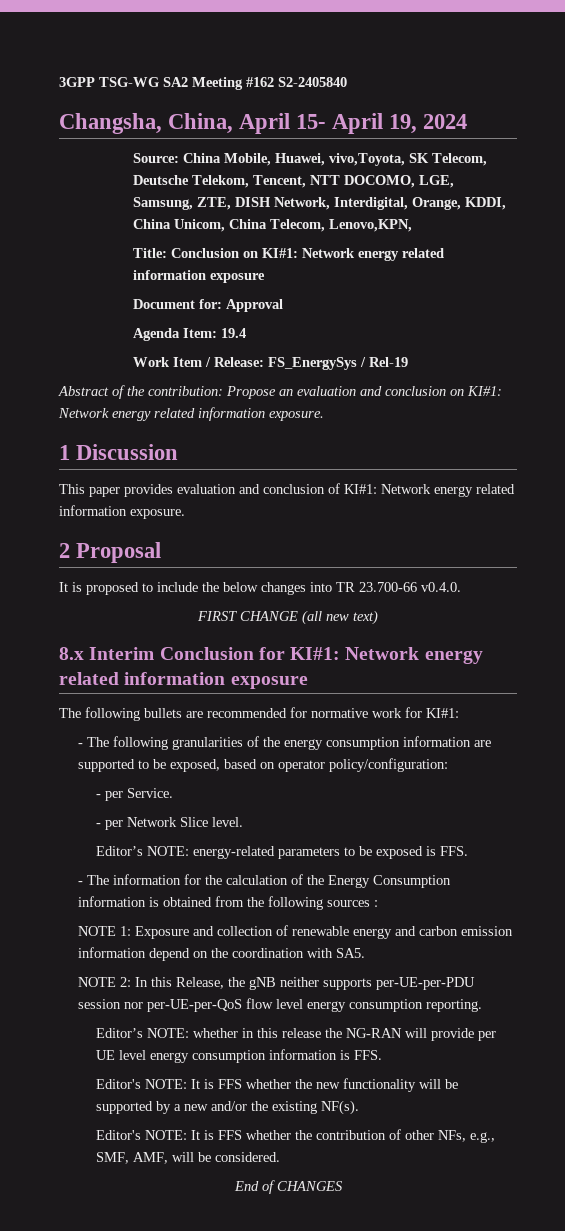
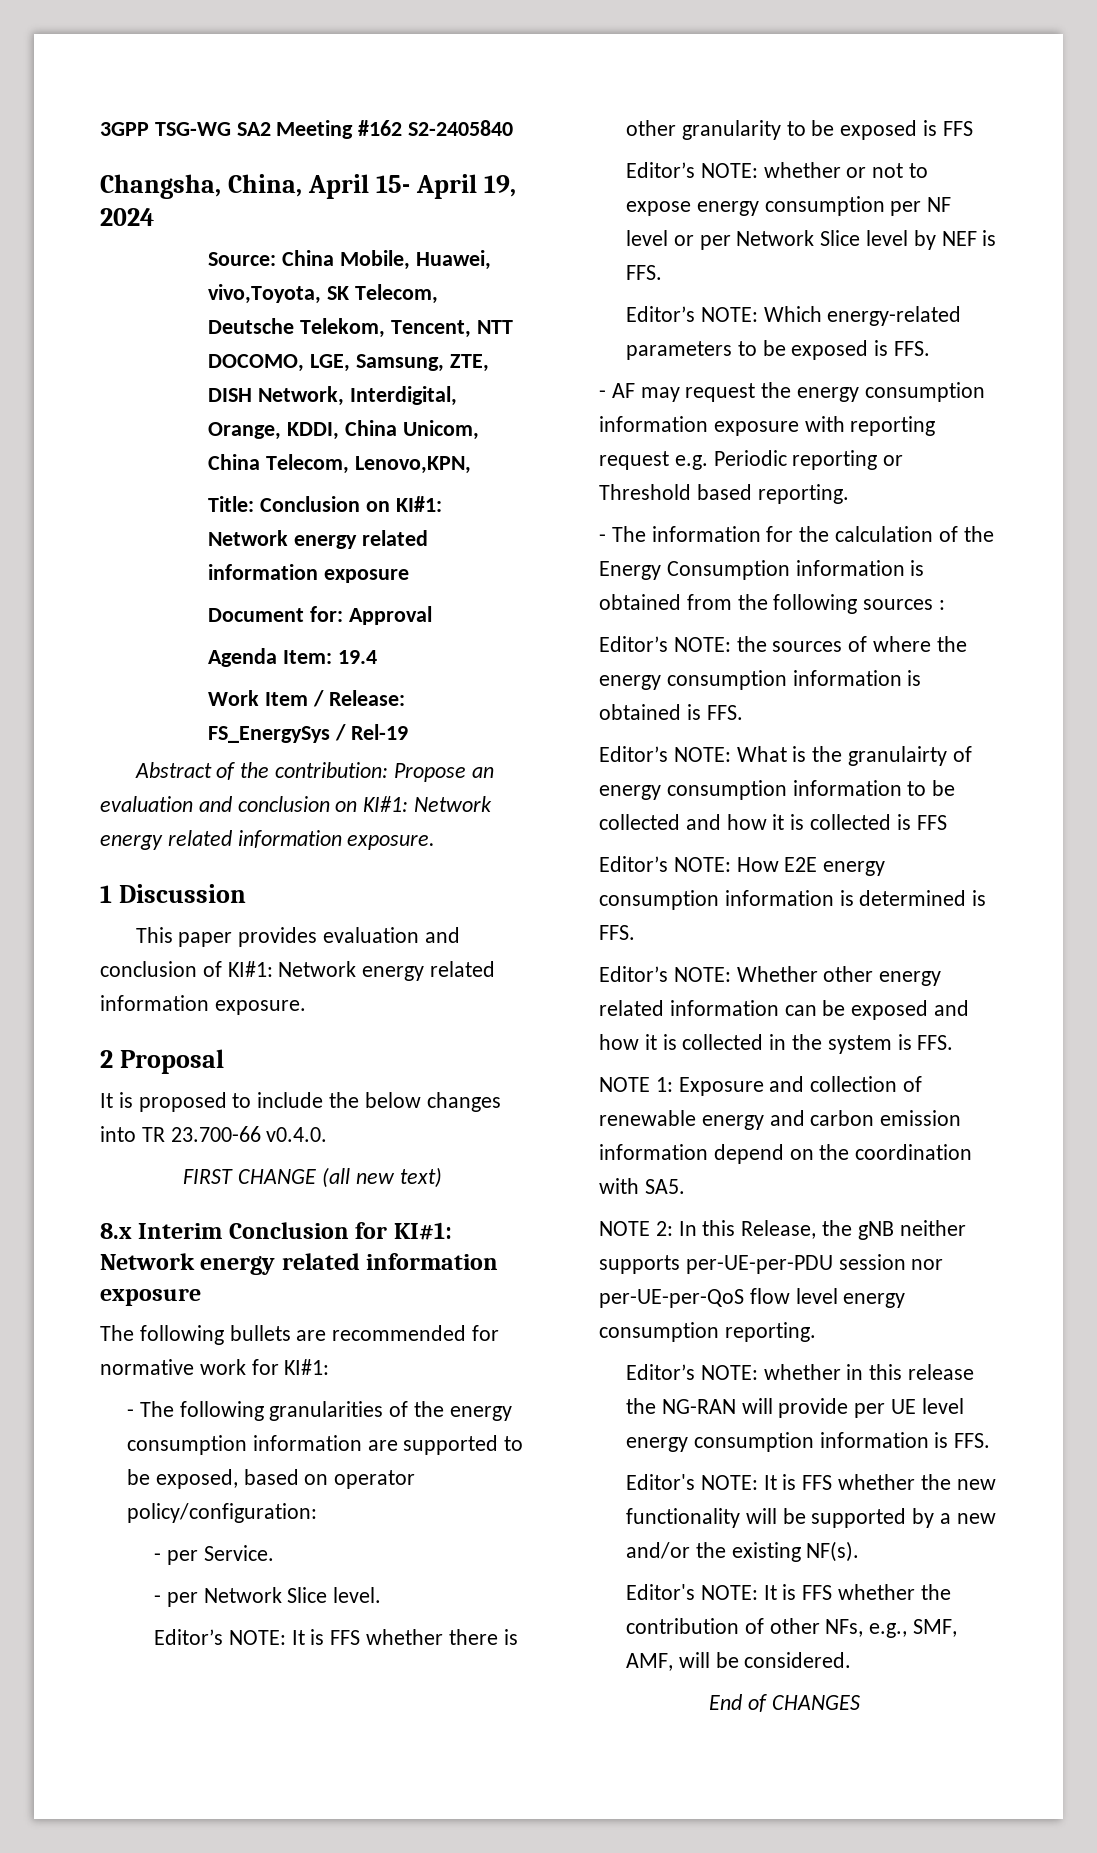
(190, 851) none -> [291,1629,518,1645] [626,120,973,140] [626,162,929,178] [626,196,952,216] [626,230,997,250] [626,265,663,280] [626,306,822,322] It is FFS whether there is other granularity to be exposed is FFS // Editor’s NOTE: whether or not to expose energy consumption per NF level or per Network Slice level by NEF is FFS. // Editor’s NOTE: Which
(469, 851) none -> [599,382,985,402] [599,416,936,436] [599,450,904,470] [599,484,849,504] // - AF may request the energy consumption information exposure with reporting request e.g. Periodic reporting or Threshold based reporting.
(378, 903) none -> [599,636,967,652] [599,670,922,690] [599,704,743,720] [599,746,972,766] [599,780,956,800] [599,814,947,830] [599,856,886,876] [599,890,987,910] [599,925,636,940] [599,966,942,986] [599,1000,970,1020] [599,1034,954,1054] // Editor’s NOTE: the sources of where the energy consumption information is obtained is FFS. // Editor’s NOTE: What is the granulairty of energy consumption information to be collected and how it is collected is FFS // Editor’s NOTE: How E2E energy consumption information is determined is FFS. // Editor’s NOTE: Whether other energy related information can be exposed and how it is collected in the system is FFS.

